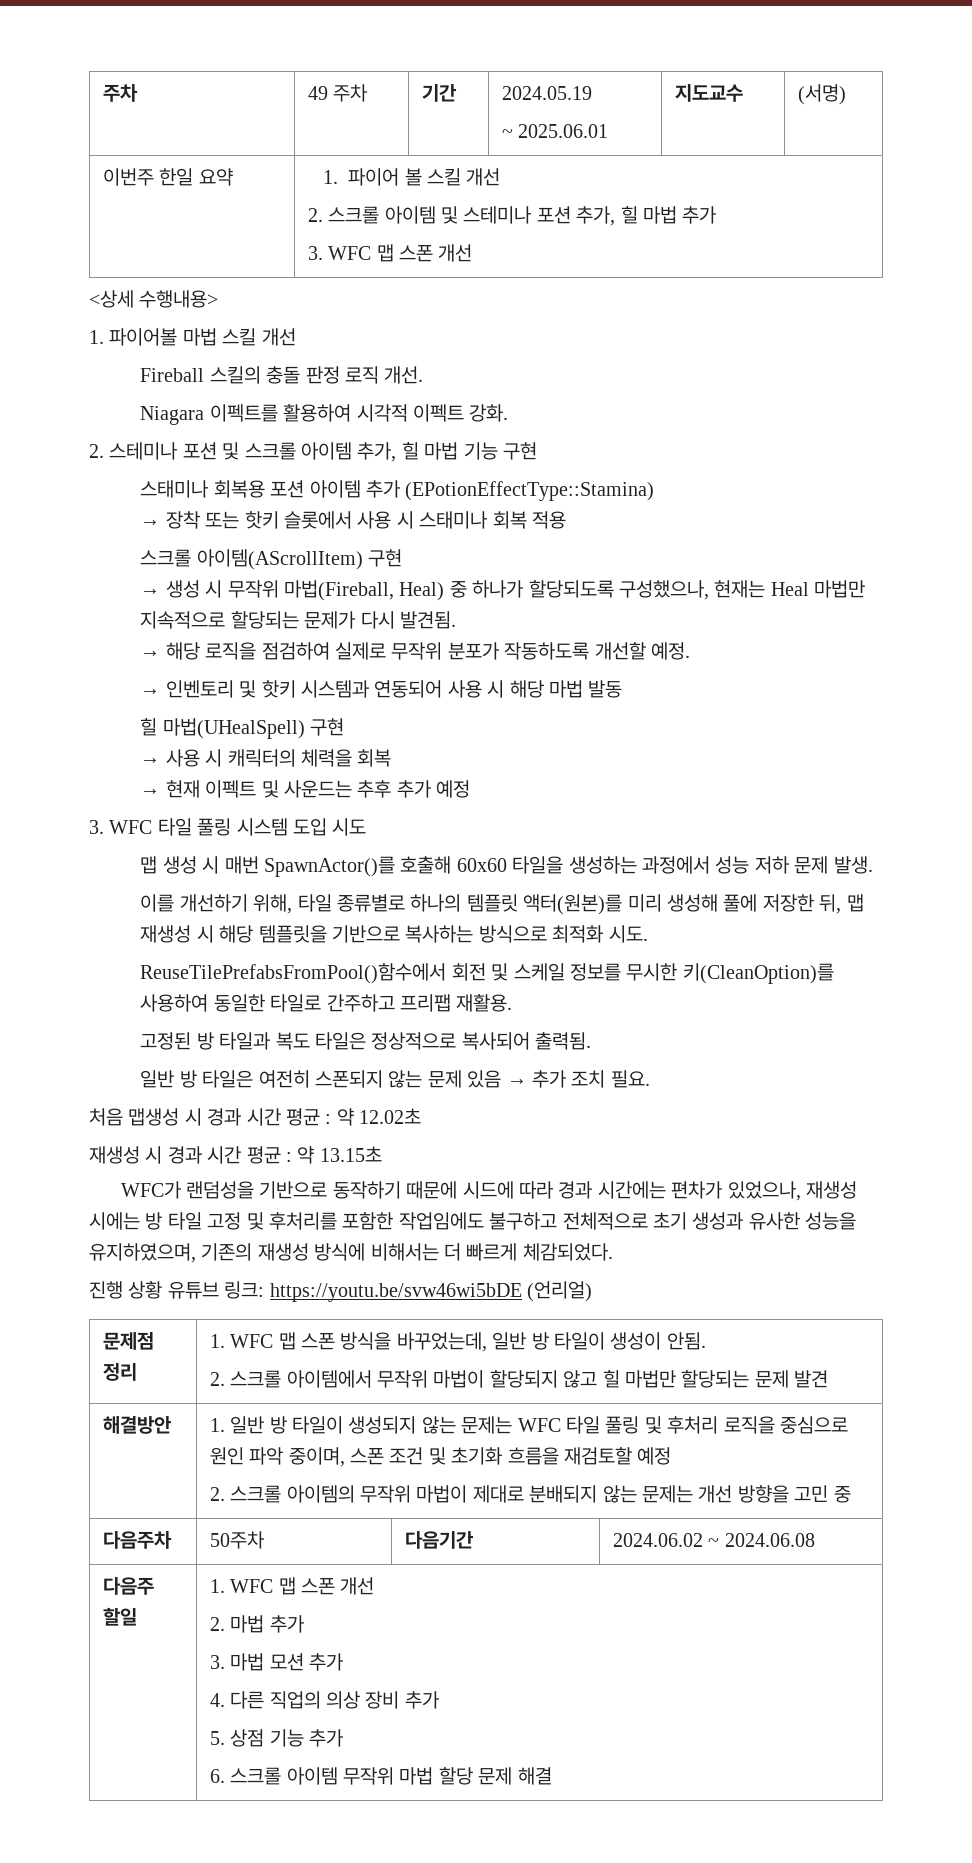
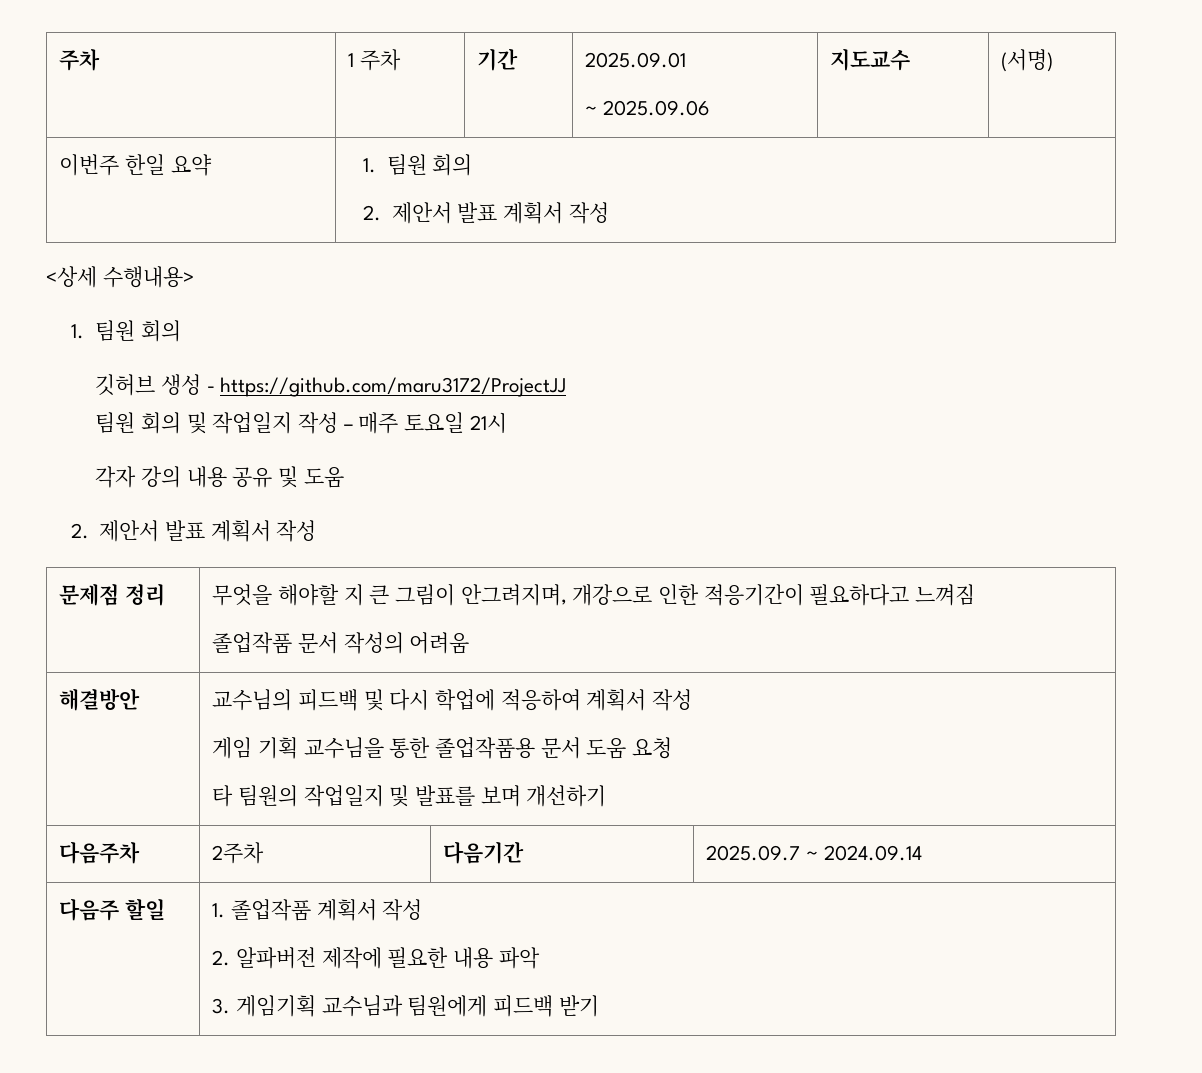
[102,84,138,102] [307,86,328,100] 주차 | 49 -> [59,49,101,71] [348,53,355,67] 주차 | 1
[501,86,592,100] [501,124,609,138] 2024.05.19 // ~ 2025.06.01 -> [585,52,687,68] [585,100,710,116] 2025.09.01 // ~ 2025.09.06
[348,168,501,186] [307,206,717,226] [307,244,473,262] [89,290,219,308] [89,328,296,346] [140,366,424,384] [140,404,509,425] [89,442,537,462] [140,480,655,501] [140,511,567,529] [140,549,403,570] [140,580,866,601] [140,611,457,629] [140,642,691,660] [140,680,623,698] [140,718,345,739] [140,749,392,767] [140,780,471,798] [89,818,367,836] [140,856,873,877] [140,894,864,915] [140,925,648,943] [140,963,834,984] [140,994,513,1012] [140,1032,592,1050] [140,1070,650,1088] [89,1108,422,1126] [89,1146,382,1164] [120,1181,858,1201] [89,1212,857,1230] [89,1243,613,1263] [89,1281,592,1302] [102,1332,154,1350] [102,1363,137,1381] [209,1332,706,1352] [209,1370,829,1388] [102,1416,172,1434] [209,1416,848,1434] [209,1447,672,1467] [209,1485,851,1503] 파이어 볼 스킬 개선 // 2. 스크롤 아이템 및 스테미나 포션 추가, 힐 마법 추가 // 3. WFC 맵 스폰 개선 // <상세 수행내용> // 1. 파이어볼 마법 스킬 개선 // Fireball 스킬의 충돌 판정 로직 개선. // Niagara 이펙트를 활용하여 시각적 이펙트 강화. // 2. 스테미나 포션 및 스크롤 아이템 추가, 힐 마법 기능 구현 // 스태미나 회복용 포션 아이템 추가 (EPotionEffectType::Stamina) // → 장착 또는 핫키 슬롯에서 사용 시 스태미나 회복 적용 // 스크롤 아이템(AScrollItem) 구현 // → 생성 시 무작위 마법(Fireball, Heal) 중 하나가 할당되도록 구성했으나, 현재는 Heal 마법만 지속적으로 할당되는 문제가 다시 발견됨. // → 해당 로직을 점검하여 실제로 무작위 분포가 작동하도록 개선할 예정. // → 인벤토리 및 핫키 시스템과 연동되어 사용 시 해당 마법 발동 // 힐 마법(UHealSpell) 구현 // → 사용 시 캐릭터의 체력을 회복 // → 현재 이펙트 및 사운드는 추후 추가 예정 // 3. WFC 타일 풀링 시스템 도입 시도 // 맵 생성 시 매번 SpawnActor()를 호출해 60x60 타일을 생성하는 과정에서 성능 저하 문제 발생. // 이를 개선하기 위해, 타일 종류별로 하나의 템플릿 액터(원본)를 미리 생성해 풀에 저장한 뒤, 맵 재생성 시 해당 템플릿을 기반으로 복사하는 방식으로 최적화 시도. // ReuseTilePrefabsFromPool()함수에서 회전 및 스케일 정보를 무시한 키(CleanOption)를 사용하여 동일한 타일로 간주하고 프리팹 재활용. // 고정된 방 타일과 복도 타일은 정상적으로 복사되어 출력됨. // 일반 방 타일은 여전히 스폰되지 않는 문제 있음 → 추가 조치 필요. // 처음 맵생성 시 경과 시간 평균 : 약 12.02초 // 재생성 시 경과 시간 평균 : 약 13.15초 // WFC가 랜덤성을 기반으로 동작하기 때문에 시드에 따라 경과 시간에는 편차가 있었으나, 재생성 시에는 방 타일 고정 및 후처리를 포함한 작업임에도 불구하고 전체적으로 초기 생성과 유사한 성능을 유지하였으며, 기존의 재생성 방식에 비해서는 더 빠르게 체감되었다. // 진행 상황 유튜브 링크: https://youtu.be/svw46wi5bDE (언리얼) // 문제점 정리 | 1. WFC 맵 스폰 방식을 바꾸었는데, 일반 방 타일이 생성이 안됨. // 2. 스크롤 아이템에서 무작위 마법이 할당되지 않고 힐 마법만 할당되는 문제 발견 // 해결방안 | 1. 일반 방 타일이 생성되지 않는 문제는 WFC 타일 풀링 및 후처리 로직을 중심으로 원인 파악 중이며, 스폰 조건 및 초기화 흐름을 재검토할 예정 // 2. 스크롤 아이템의 무작위 마법이 제대로 분배되지 않는 문제는 개선 방향을 고민 중 -> [386,154,473,176] [363,202,609,224] [46,266,194,288] [70,320,182,342] [95,374,567,397] [95,412,507,434] [95,466,344,488] [70,520,317,542] [59,584,165,606] [212,584,976,606] [212,632,470,654] [59,688,141,711] [212,689,693,711] [212,737,673,759] [212,785,607,807] 팀원 회의 // 2. 제안서 발표 계획서 작성 // <상세 수행내용> // 1. 팀원 회의 // 깃허브 생성 - https://github.com/maru3172/ProjectJJ // 팀원 회의 및 작업일지 작성 – 매주 토요일 21시 // 각자 강의 내용 공유 및 도움 // 2. 제안서 발표 계획서 작성 // 문제점 정리 | 무엇을 해야할 지 큰 그림이 안그려지며, 개강으로 인한 적응기간이 필요하다고 느껴짐 // 졸업작품 문서 작성의 어려움 // 해결방안 | 교수님의 피드백 및 다시 학업에 적응하여 계획서 작성 // 게임 기획 교수님을 통한 졸업작품용 문서 도움 요청 // 타 팀원의 작업일지 및 발표를 보며 개선하기
[209,1531,265,1549] 50주차 -> [212,842,265,864] 2주차
[612,1533,815,1547] 2024.06.02 ~ 2024.06.08 -> [706,845,922,861] 2025.09.7 ~ 2024.09.14
[230,1577,375,1595] [209,1615,304,1633] [209,1653,343,1671] [209,1691,439,1709] [209,1729,343,1747] [209,1767,552,1785] WFC 맵 스폰 개선 // 2. 마법 추가 // 3. 마법 모션 추가 // 4. 다른 직업의 의상 장비 추가 // 5. 상점 기능 추가 // 6. 스크롤 아이템 무작위 마법 할당 문제 해결 -> [230,899,423,921] [212,947,540,969] [212,995,599,1017] 졸업작품 계획서 작성 // 2. 알파버전 제작에 필요한 내용 파악 // 3. 게임기획 교수님과 팀원에게 피드백 받기

